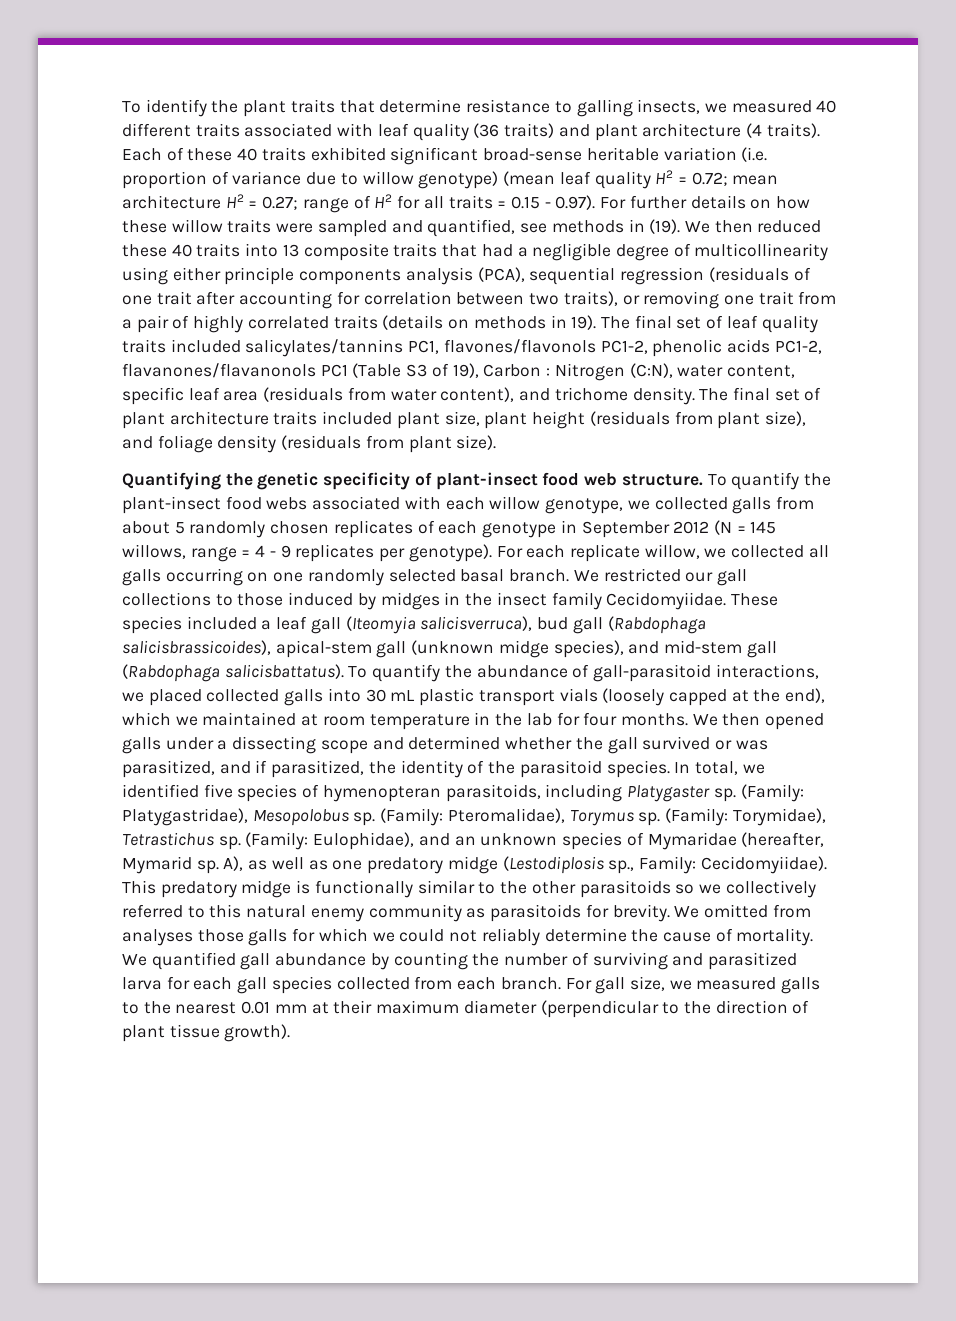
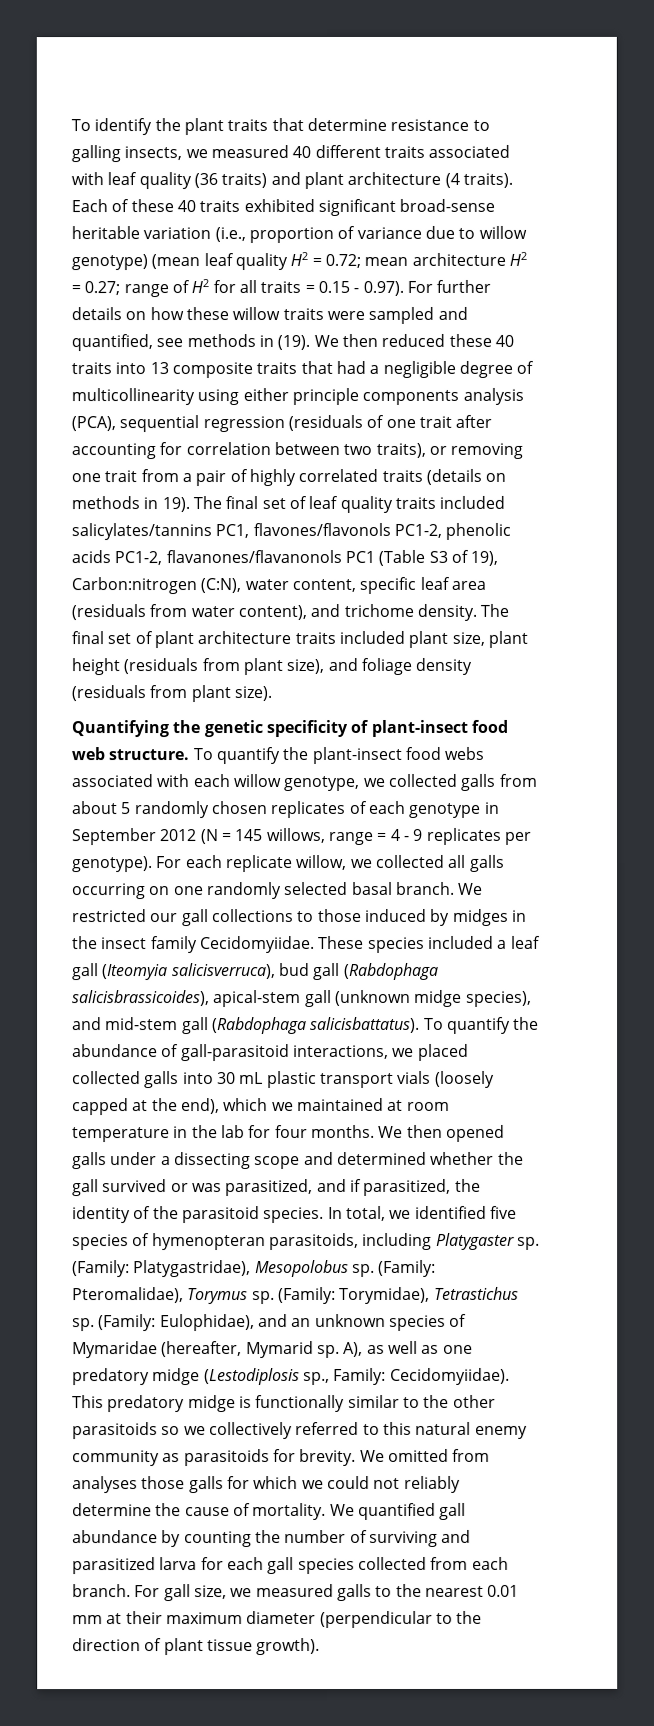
[741,147,768,162] (i.e. -> [214,227,246,243] (i.e.,
[483,363,625,381] Carbon : Nitrogen -> [71,577,197,595] Carbon:nitrogen

